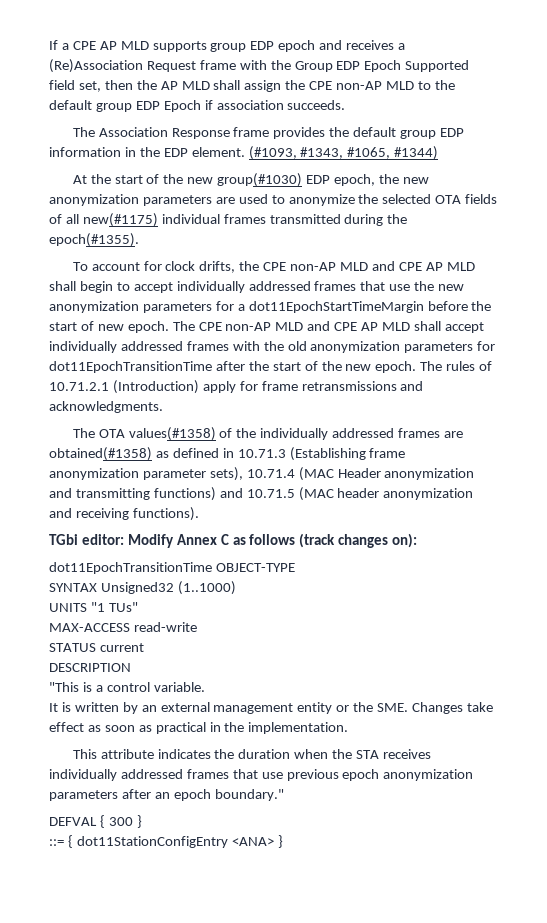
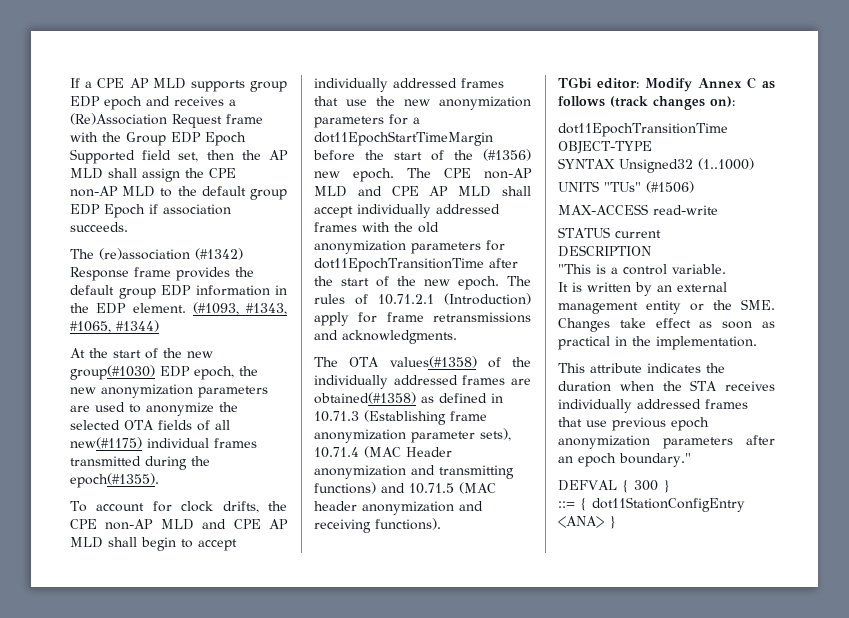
[98,127,168,137] Association -> [99,248,243,260] (re)association (#1342)
(94, 326) none -> [454,149,531,161] the (#1356)
[90,602,138,612] "1 TUs" -> [604,181,694,193] "TUs" (#1506)

